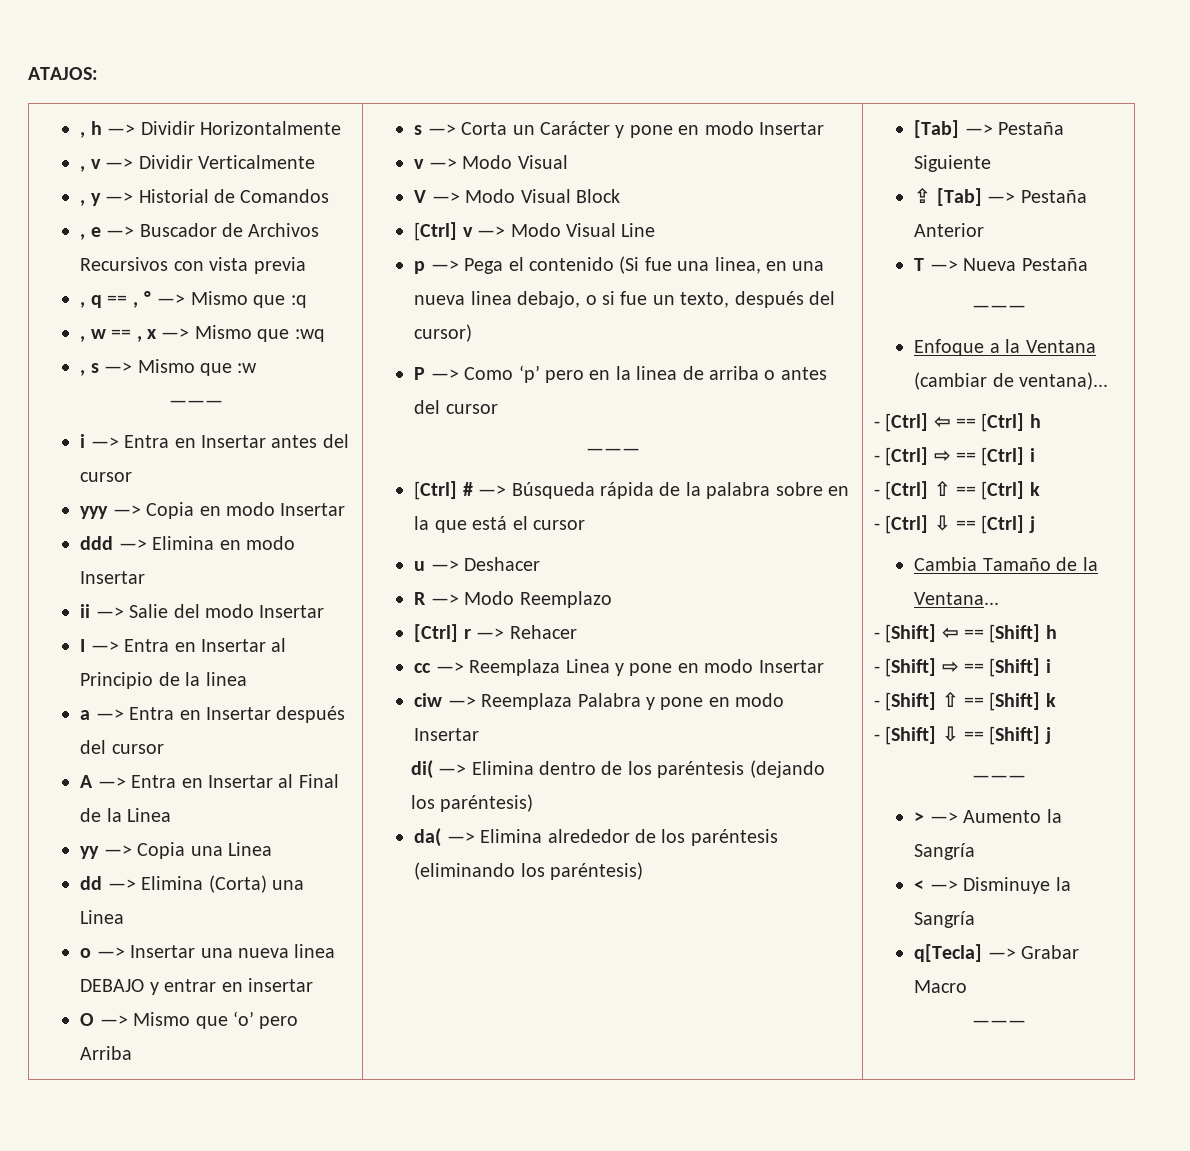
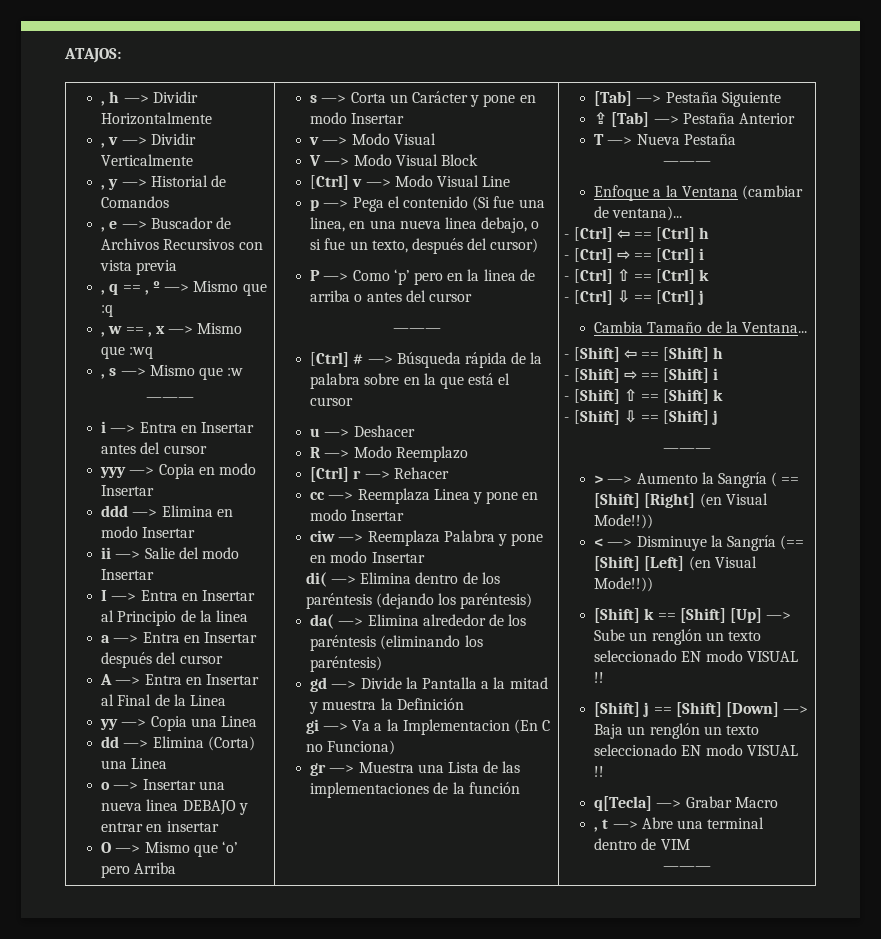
(644, 871) none -> [310,677,548,692] [309,698,464,714] [305,719,551,735] [305,740,396,755] [310,761,521,776] [310,782,520,798] // gd —> Divide la Pantalla a la mitad y muestra la Definición // gi —> Va a la Implementacion (En C no Funciona) // gr —> Muestra una Lista de las implementaciones de la función
(976, 851) none -> [771,472,800,487] [594,493,768,508] [594,514,654,529] ( == [Shift] [Right] (en Visual Mode!!))
[914,944,1080,962] [914,980,968,993] // q[Tecla] —> Grabar Macro -> [780,535,805,550] [594,556,757,571] [594,577,654,592] [594,608,792,623] [594,629,761,645] [594,650,798,662] [594,672,605,683] [594,702,809,717] [594,723,759,739] [594,744,798,756] [594,766,605,777] [594,796,778,811] [594,817,765,832] [594,838,690,850] (== [Shift] [Left] (en Visual Mode!!)) // [Shift] k == [Shift] [Up] —> Sube un renglón un texto seleccionado EN modo VISUAL !! // [Shift] j == [Shift] [Down] —> Baja un renglón un texto seleccionado EN modo VISUAL !! // q[Tecla] —> Grabar Macro // , t —> Abre una terminal dentro de VIM

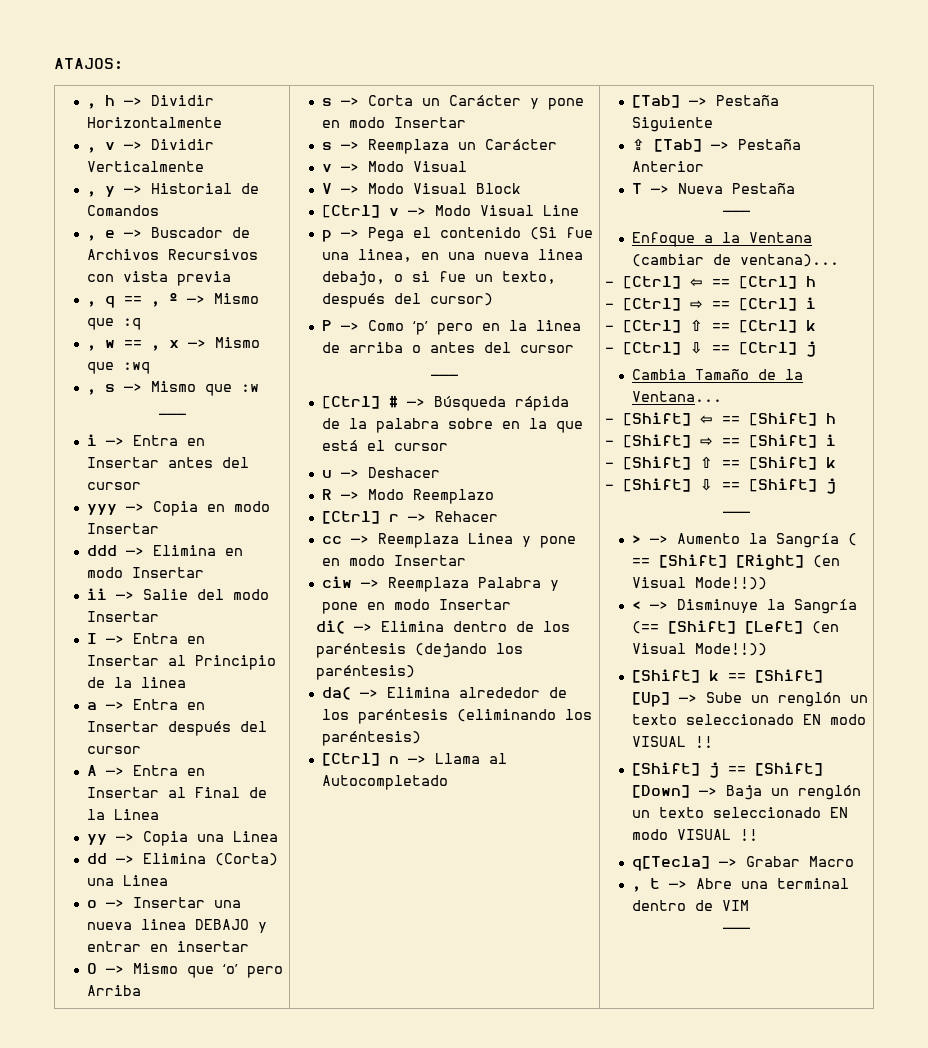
(405, 118) none -> [321,139,557,154] // s —> Reemplaza un Carácter
[310,677,548,692] [309,698,464,714] [305,719,551,735] [305,740,396,755] [310,761,521,776] [310,782,520,798] gd —> Divide la Pantalla a la mitad y muestra la Definición // gi —> Va a la Implementacion (En C no Funciona) // gr —> Muestra una Lista de las implementaciones de la función -> [321,753,507,766] [321,775,448,790] [Ctrl] n —> Llama al Autocompletado

